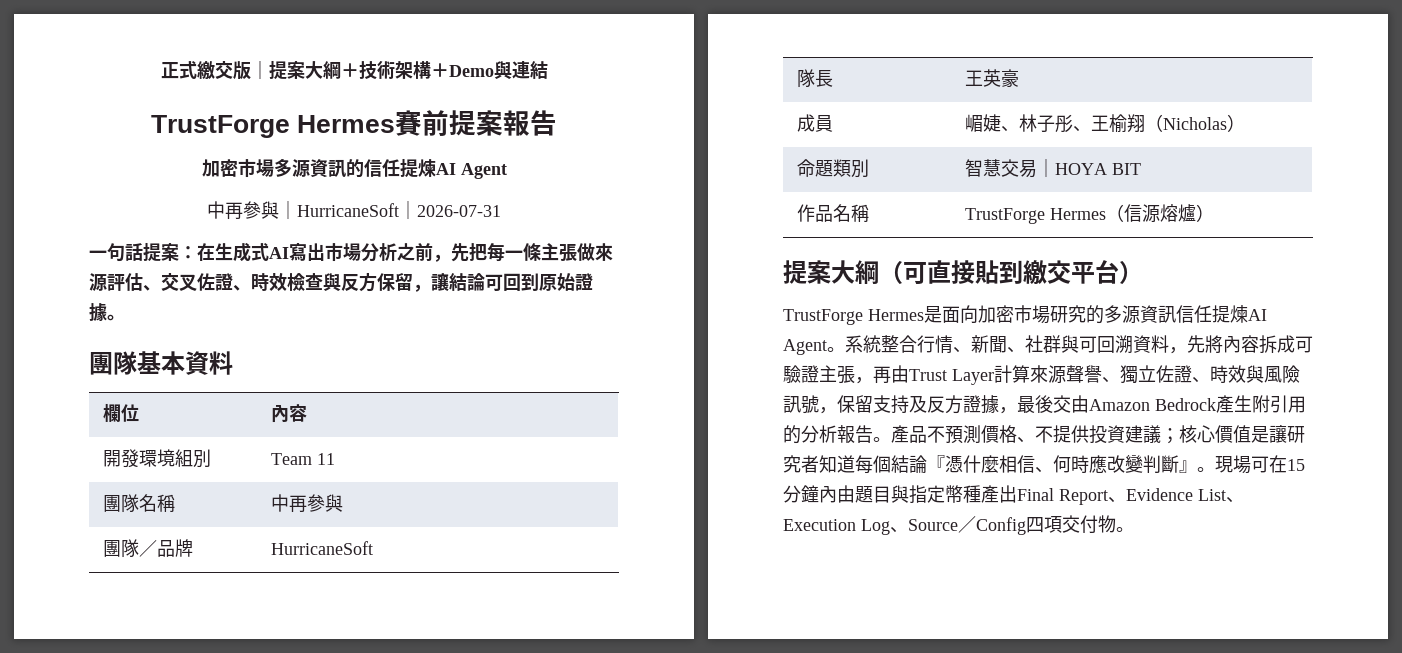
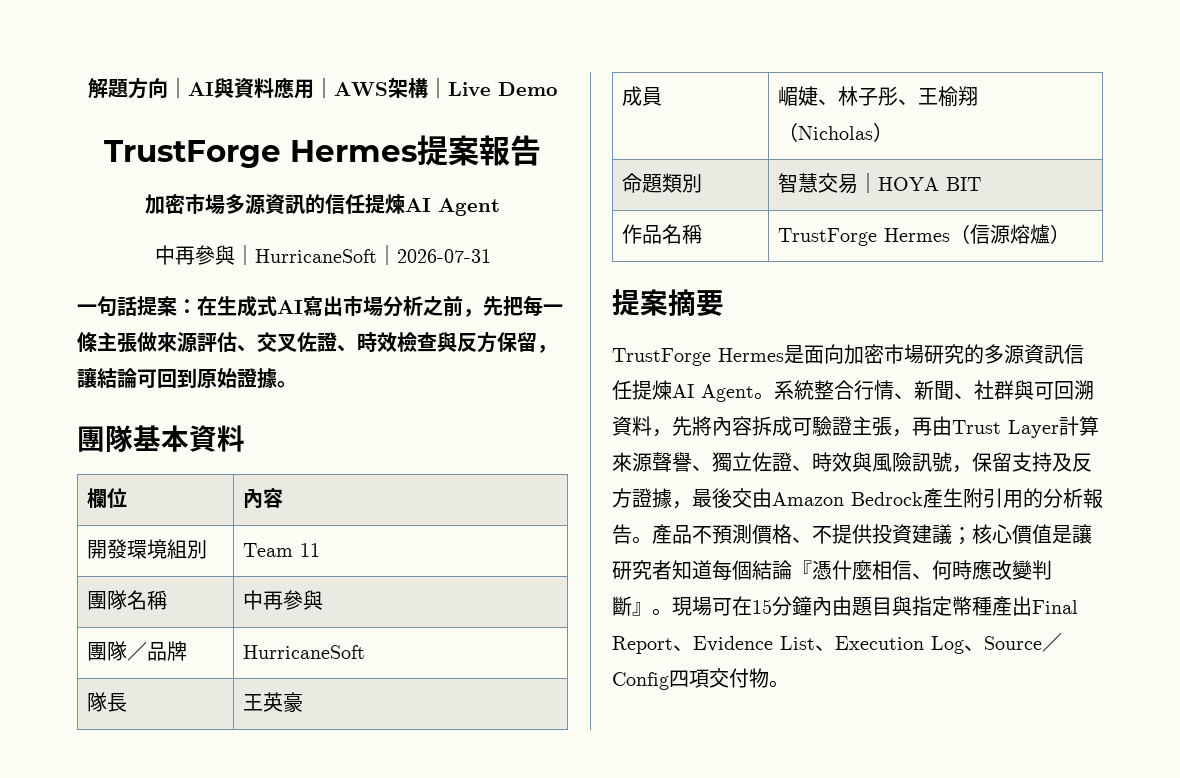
[160,60,449,80] 正式繳交版｜提案大綱＋技術架構＋ -> [87,78,491,99] 解題方向｜AI與資料應用｜AWS架構｜Live
[493,61,548,79] [150,110,450,138] 與連結 // TrustForge Hermes賽前 -> [104,140,417,168] // TrustForge Hermes
[831,260,1143,285] 大綱（可直接貼到繳交平台） -> [668,289,724,316] 摘要

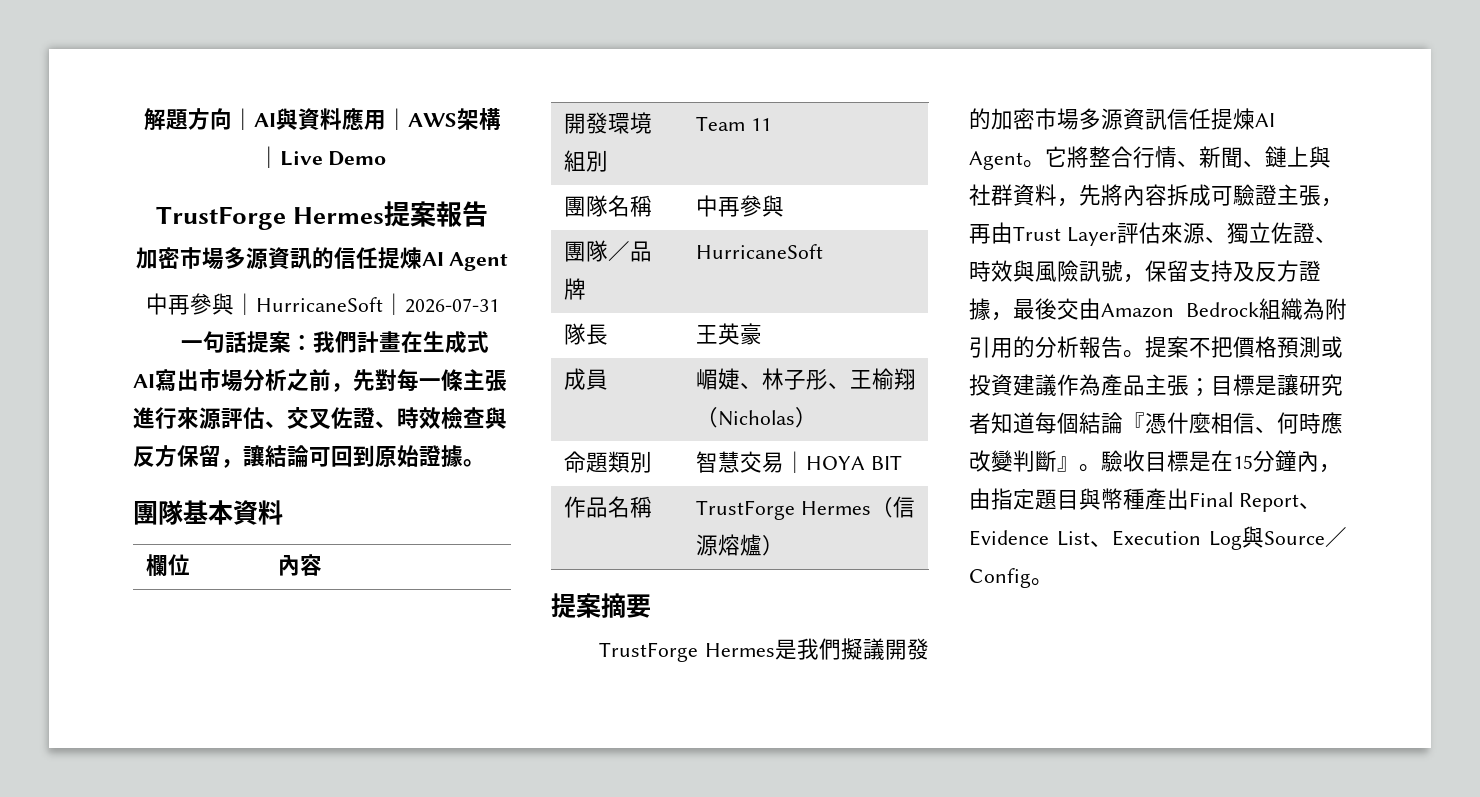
(197, 306) none -> [313,331,402,353] 我們計畫
[503,296,523,316] 把 -> [375,369,397,392] 對
[137,332,157,352] 做 -> [133,407,177,429] 進行
[804,344,984,364] 面向加密市場研究的 -> [797,638,929,660] [969,108,1079,130] 我們擬議開發的加密市場
[774,380,814,400] 系統 -> [1045,146,1089,168] 它將
[974,380,1094,400] 社群與可回溯 -> [1265,146,1331,168] [969,184,1013,206] 鏈上與社群
[1059,416,1099,436] [612,452,692,472] 計算來源聲譽 -> [1116,222,1205,244] 評估來源
[923,488,963,508] 產生 -> [1259,298,1325,320] 組織為
[652,524,1052,545] 產品不預測價格、不提供投資建議；核心價值 -> [1145,336,1343,358] [969,374,1255,397] 提案不把價格預測或投資建議作為產品主張；目標
[672,596,732,616] 現場可 -> [1101,450,1211,472] 驗收目標是
[832,596,952,616] 由題目與指定 -> [1319,464,1341,473] [969,488,1101,510] ，由指定題目與
[964,645,984,651] 、 -> [1242,526,1264,548] 與
[669,668,769,688] 四項交付物 -> (1031, 578) none

